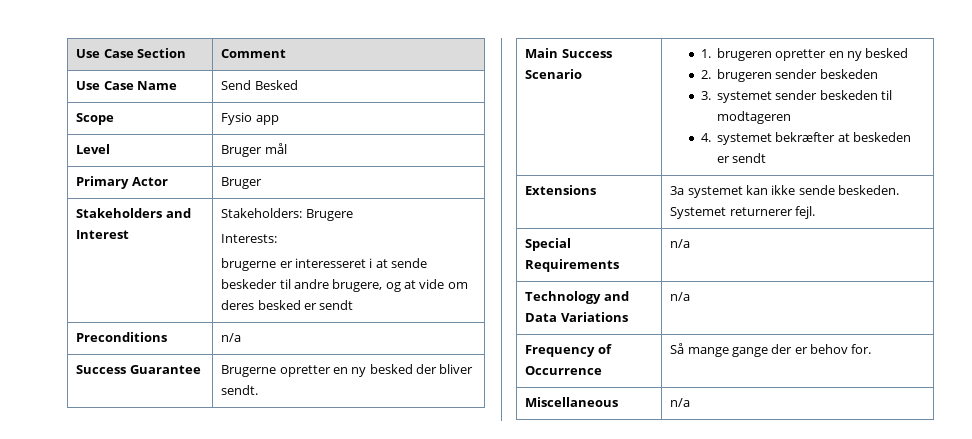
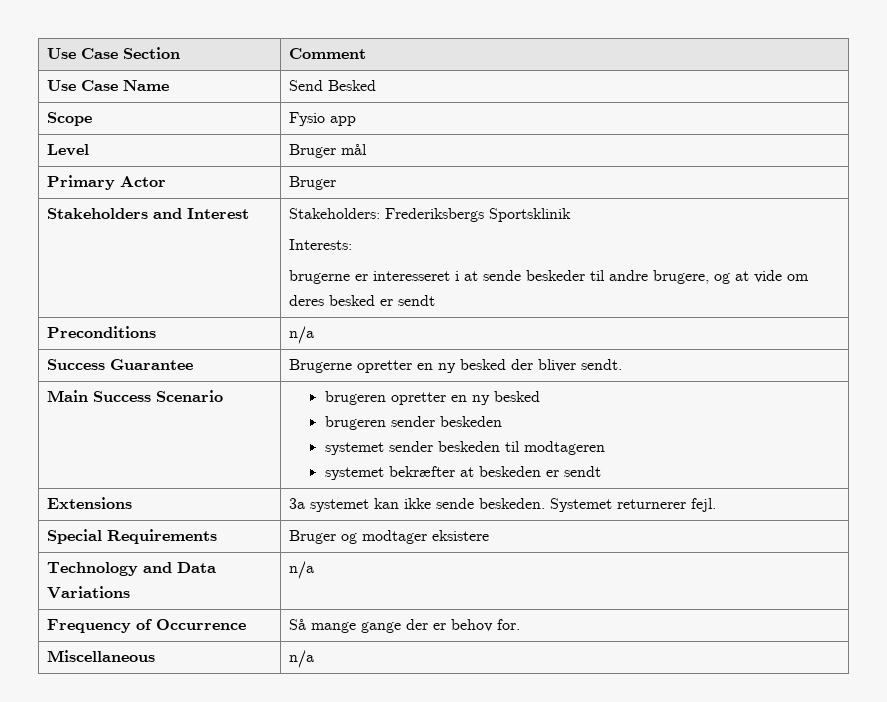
[305,209,353,221] Brugere -> [384,208,571,222] Frederiksbergs Sportsklinik
[700,49,711,58] 1. -> (223, 396) none
[700,70,711,79] 2. -> (540, 396) none
[700,91,711,100] 3. -> (502, 421) none
[700,133,711,142] 4. -> (605, 448) none
[670,239,691,248] n/a -> [288,530,489,544] Bruger og modtager eksistere

